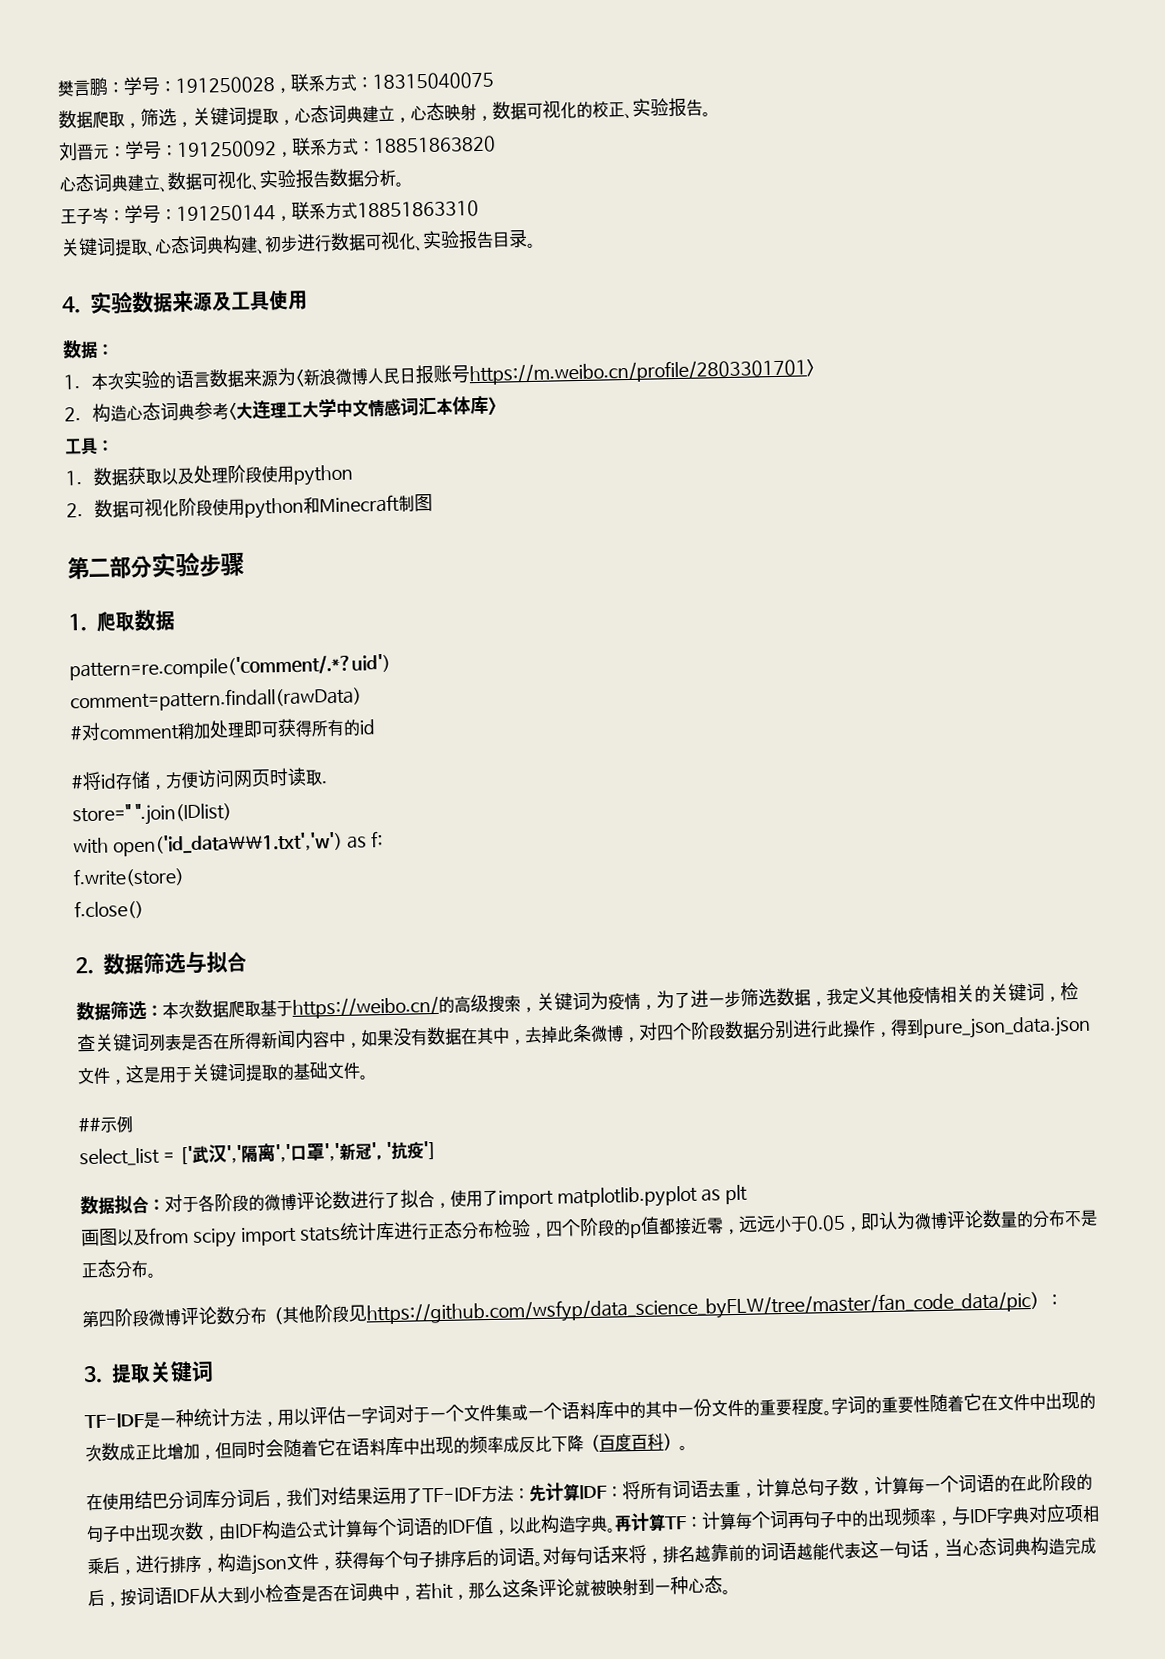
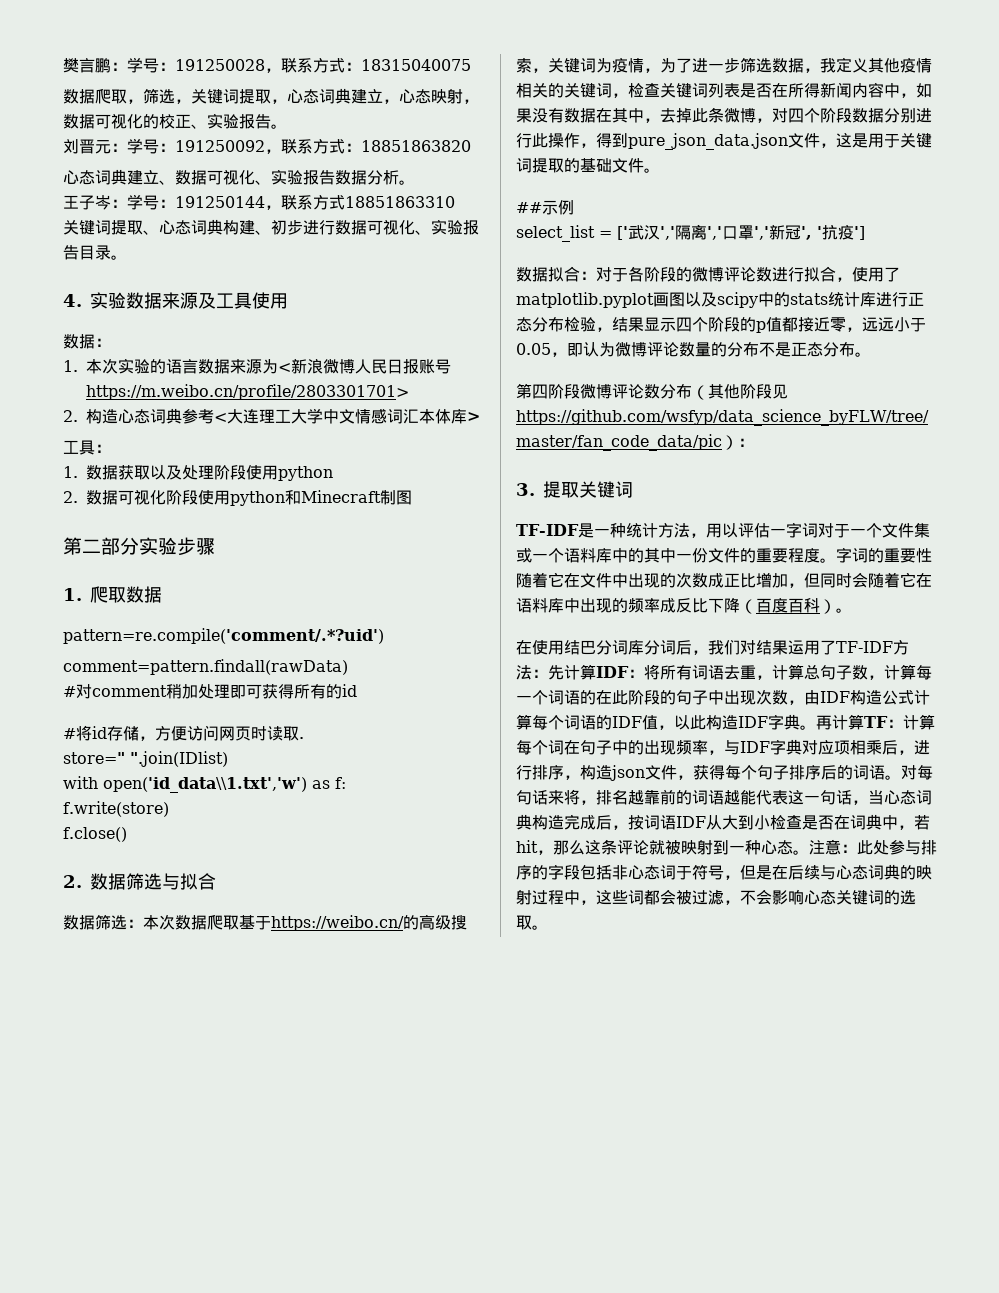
[384,1191,401,1209] 了 -> (804, 274) none
[498,1184,748,1209] [80,1226,297,1248] import matplotlib.pyplot as plt // 画图以及from scipy import -> [516,292,790,308] matplotlib.pyplot画图以及scipy中的
(547, 1235) none -> [612,317,676,332] 结果显示
(576, 1524) none -> [738,716,768,728] IDF
[787,1512,805,1528] 再 -> [564,740,580,755] 在
(731, 1592) none -> [809,839,937,855] [516,864,932,880] [516,889,916,905] [516,915,548,930] 注意：此处参与排序的字段包括非心态词于符号，但是在后续与心态词典的映射过程中，这些词都会被过滤，不会影响心态关键词的选取。

